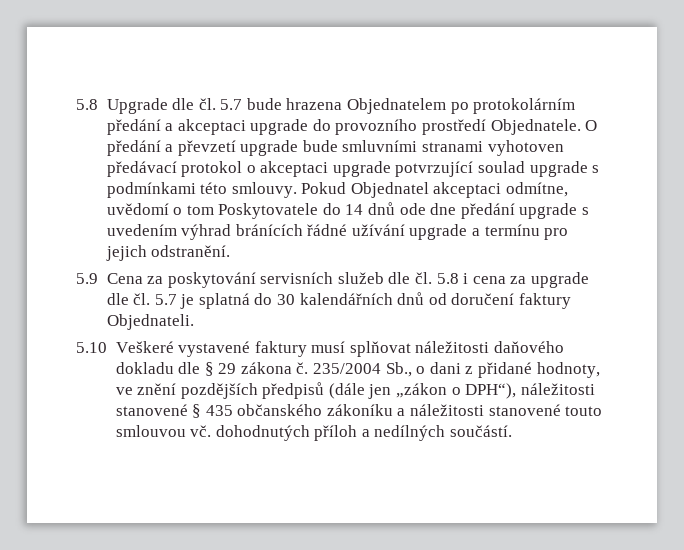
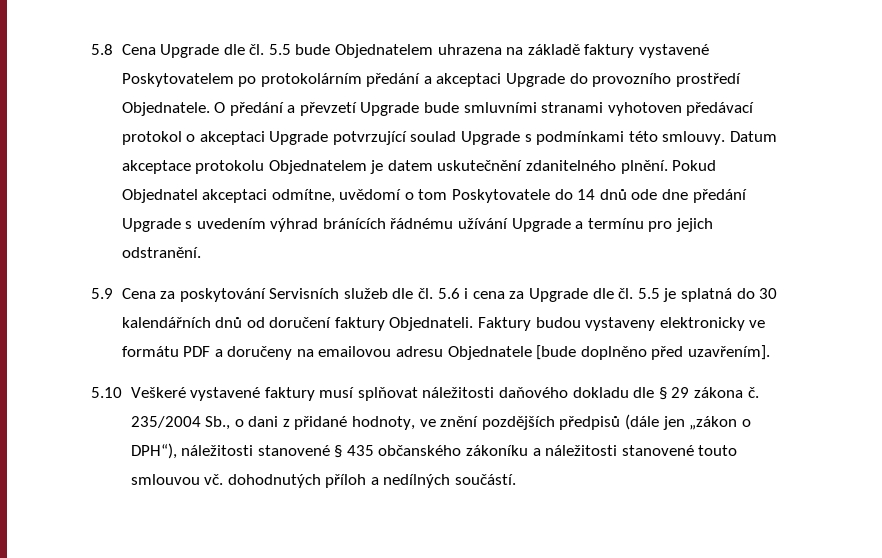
[76,98,447,114] 5.8 Upgrade dle čl. 5.7 bude hrazena Objednatelem -> [91,44,709,58] [121,73,234,87] 5.8 Cena Upgrade dle čl. 5.5 bude Objednatelem uhrazena na základě faktury vystavené Poskytovatelem
[250,119,309,135] upgrade -> [506,73,566,87] Upgrade
[240,140,299,156] upgrade -> [360,102,420,116] Upgrade
[332,161,391,177] upgrade -> [269,131,329,145] Upgrade
[529,161,588,177] upgrade -> [461,131,521,145] Upgrade
(297, 190) none -> [729,131,777,142] [121,160,668,174] Datum akceptace protokolu Objednatelem je datem uskutečnění zdanitelného plnění.
[519,203,578,219] upgrade -> [121,218,181,232] Upgrade
[307,224,468,240] řádné užívání upgrade -> [390,218,571,232] řádnému užívání Upgrade
[260,272,334,284] servisních -> [269,288,340,299] Servisních
[436,273,459,284] 5.8 -> [437,288,460,299] 5.6
[530,272,589,288] [106,293,177,305] upgrade dle čl. 5.7 -> [528,288,660,302] Upgrade dle čl. 5.5
(194, 322) none -> [478,317,766,331] [121,345,770,360] Faktury budou vystaveny elektronicky ve formátu PDF a doručeny na emailovou adresu Objednatele [bude doplněno před uzavřením].

